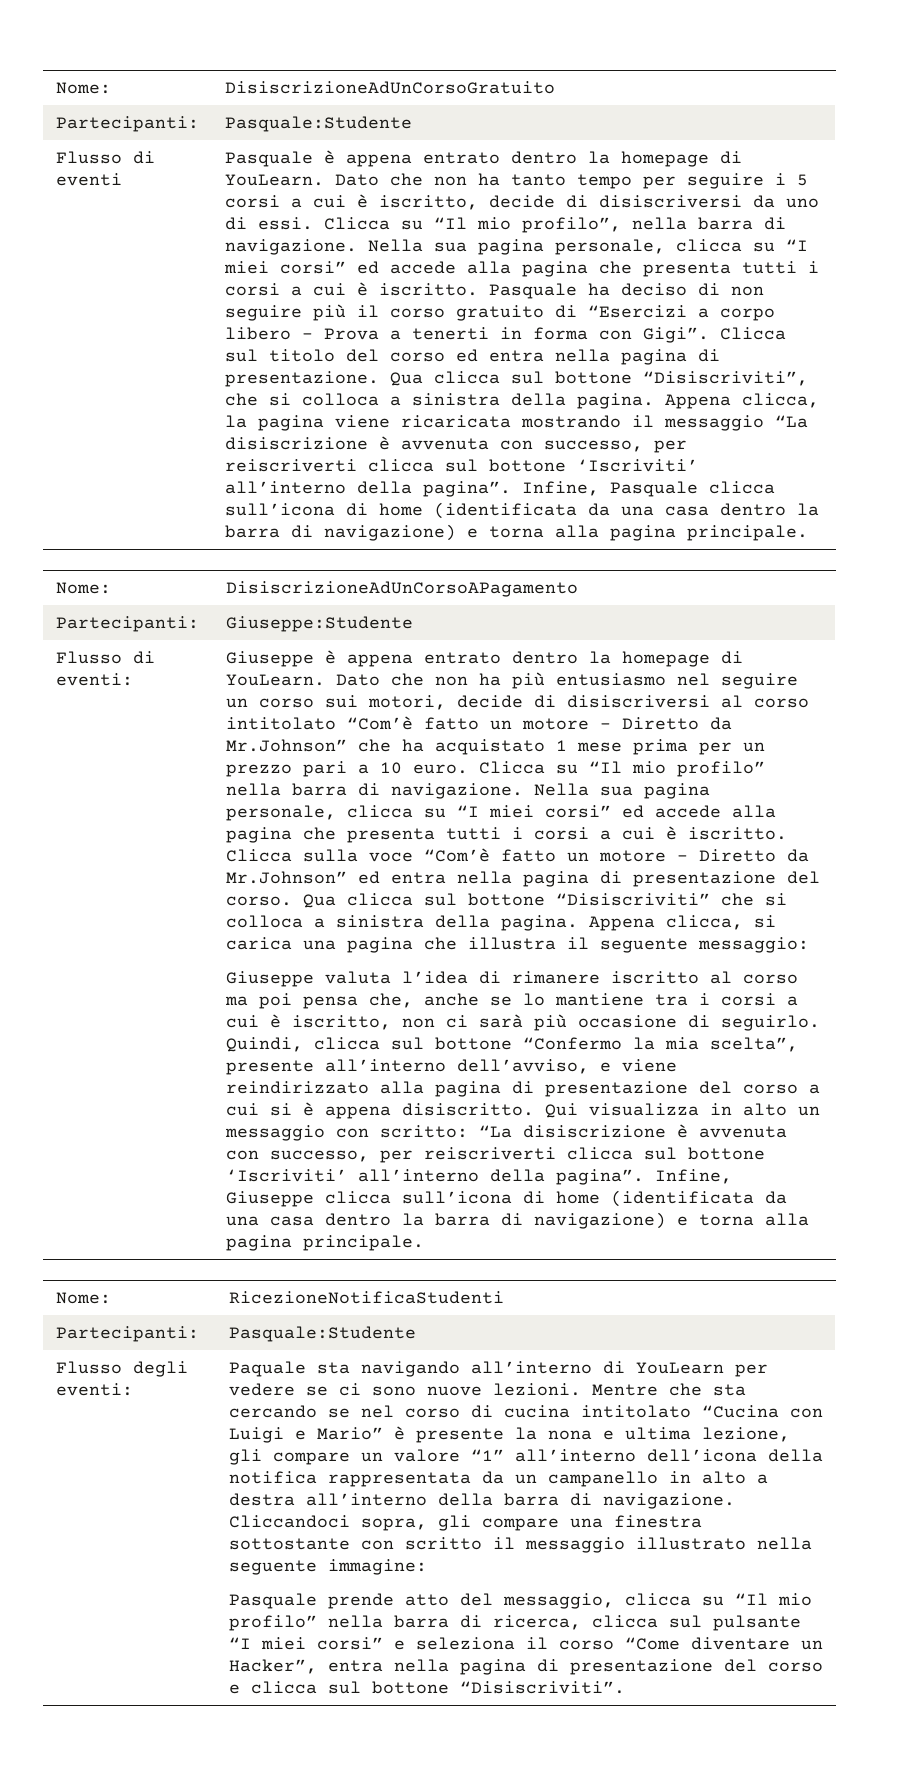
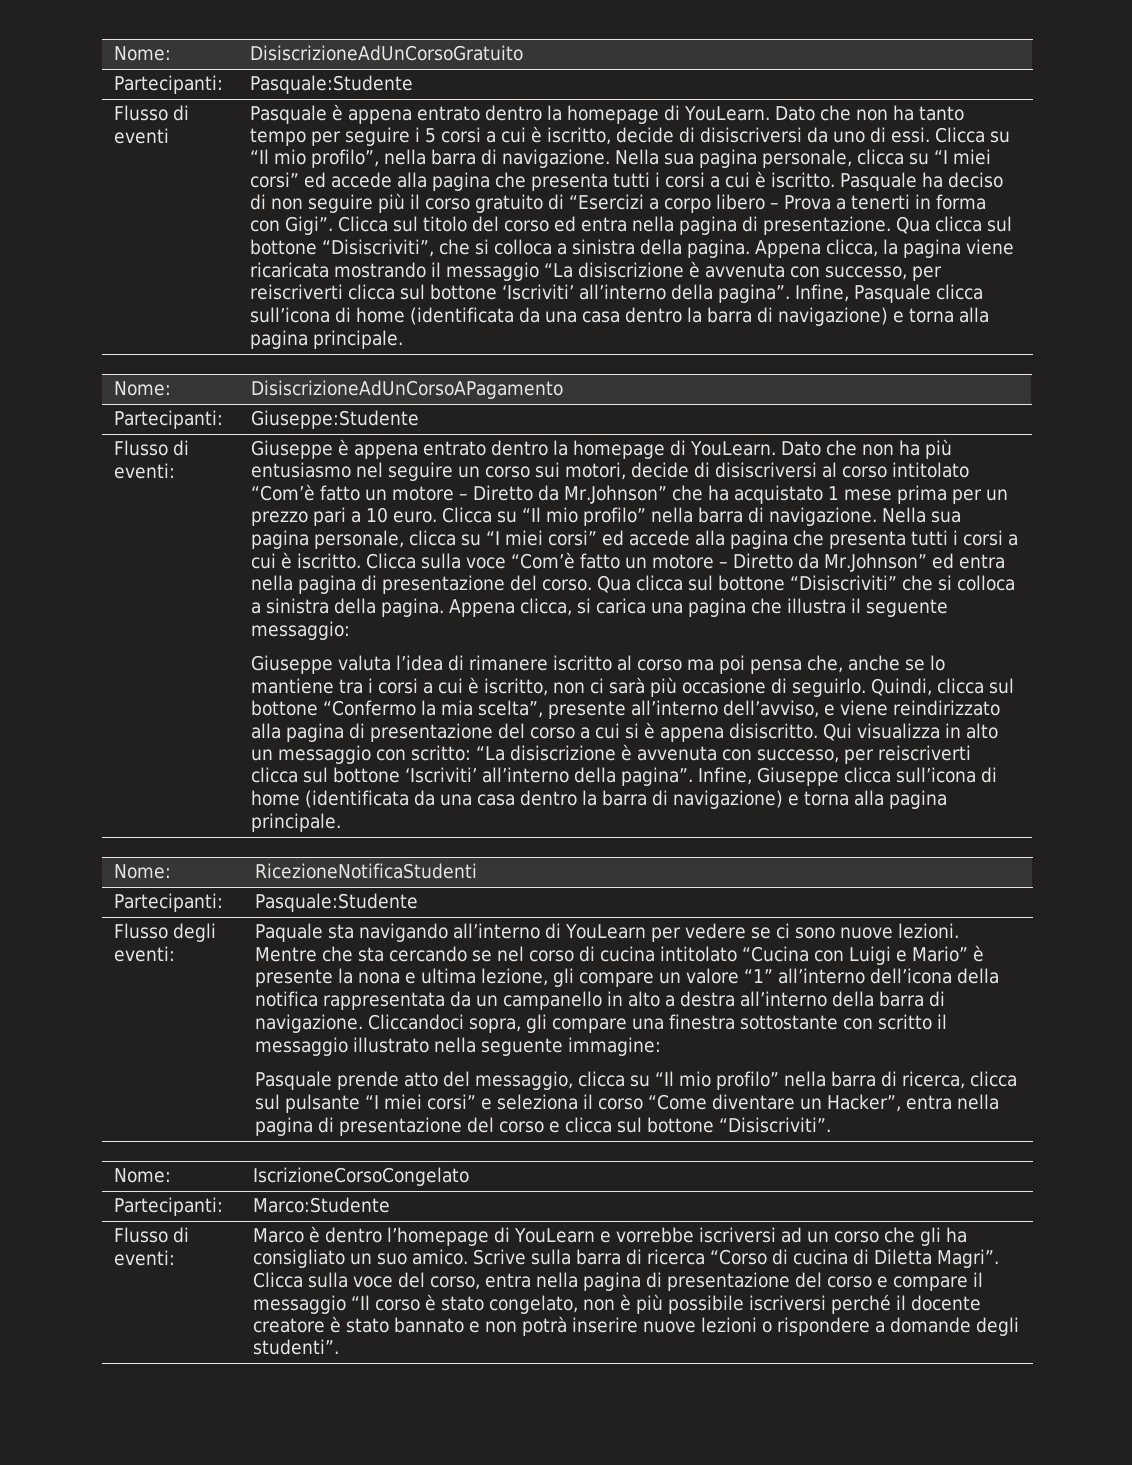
(625, 1687) none -> [114,1168,172,1183] [253,1167,470,1186] [114,1197,224,1216] [253,1197,391,1213] [114,1227,190,1243] [114,1250,176,1266] [253,1226,968,1246] [253,1249,1000,1268] [253,1272,984,1291] [253,1294,982,1314] [253,1316,1020,1336] [253,1339,340,1355] // Nome: | IscrizioneCorsoCongelato // Partecipanti: | Marco:Studente // Flusso di eventi: | Marco è dentro l’homepage di YouLearn e vorrebbe iscriversi ad un corso che gli ha consigliato un suo amico. Scrive sulla barra di ricerca “Corso di cucina di Diletta Magri”. Clicca sulla voce del corso, entra nella pagina di presentazione del corso e compare il messaggio “Il corso è stato congelato, non è più possibile iscriversi perché il docente creatore è stato bannato e non potrà inserire nuove lezioni o rispondere a domande degli studenti”.

